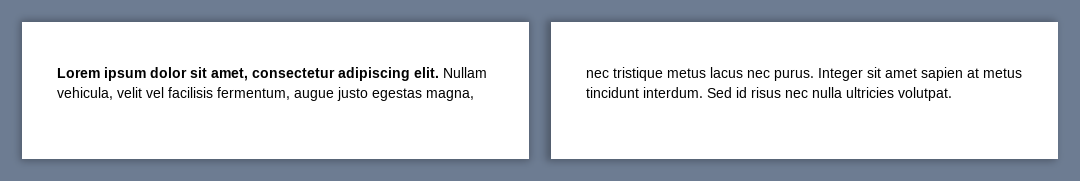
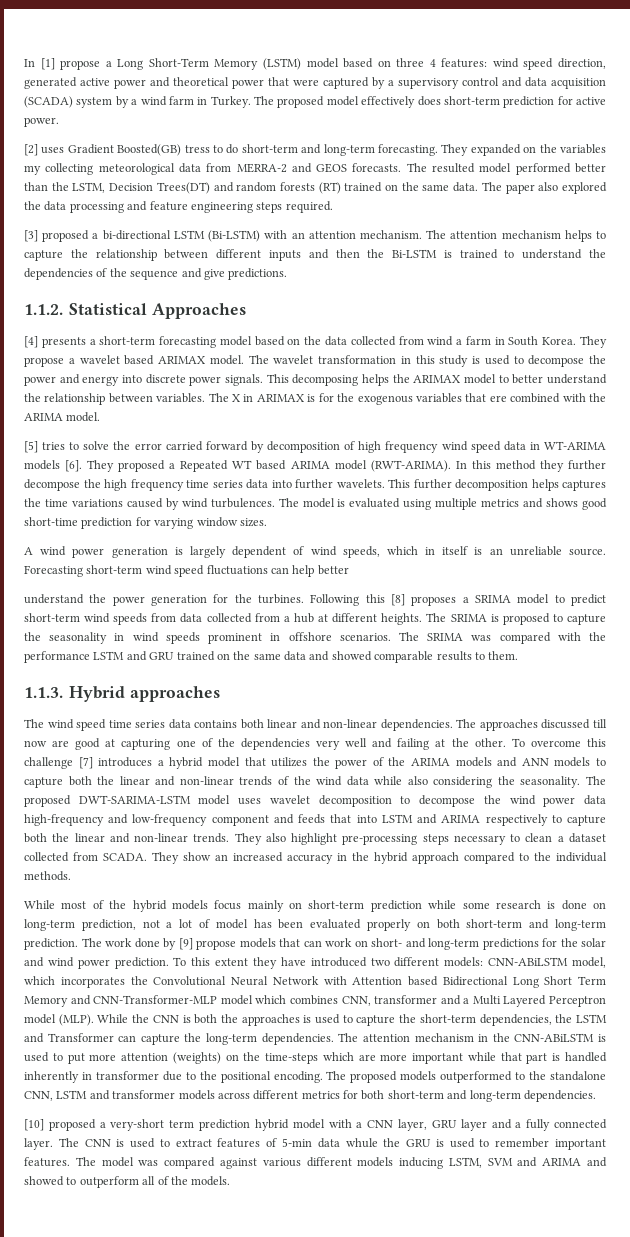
[57,67,487,81] [57,87,474,101] [586,67,1022,81] [586,87,952,101] Lorem ipsum dolor sit amet, consectetur adipiscing elit. Nullam vehicula, velit vel facilisis fermentum, augue justo egestas magna, nec tristique metus lacus nec purus. Integer sit amet sapien at metus tincidunt interdum. Sed id risus nec nulla ultricies volutpat. -> [24,58,606,70] [24,77,606,89] [24,96,606,108] [24,117,59,127] [24,144,606,156] [24,163,607,175] [24,182,607,194] [24,201,333,213] [24,230,606,242] [24,249,606,261] [24,268,288,280] [24,303,246,319] [24,336,607,348] [24,355,606,367] [24,374,608,386] [24,393,607,405] [24,412,101,422] [24,441,607,453] [24,460,606,472] [24,479,606,491] [24,498,607,510] [24,517,267,529] [24,546,606,558] [24,565,349,577] [24,594,606,606] [24,613,607,625] [24,632,606,644] [24,651,519,663] [24,686,220,702] [24,719,607,731] [24,738,606,750] [24,757,606,769] [24,776,606,788] [24,795,607,807] [24,814,606,826] [24,833,606,845] [24,852,607,864] [24,871,71,881] [24,900,606,912] [24,919,607,931] [24,938,606,950] [24,957,606,969] [24,976,606,988] [24,995,606,1007] [24,1014,607,1026] [24,1033,607,1045] [24,1052,607,1064] [24,1071,607,1083] [24,1090,596,1102] [24,1119,607,1131] [24,1138,606,1150] [24,1157,607,1169] [24,1176,231,1188] In [1] propose a Long Short-Term Memory (LSTM) model based on three 4 features: wind speed direction, generated active power and theoretical power that were captured by a supervisory control and data acquisition (SCADA) system by a wind farm in Turkey. The proposed model effectively does short-term prediction for active power. // [2] uses Gradient Boosted(GB) tress to do short-term and long-term forecasting. They expanded on the variables my collecting meteorological data from MERRA-2 and GEOS forecasts. The resulted model performed better than the LSTM, Decision Trees(DT) and random forests (RT) trained on the same data. The paper also explored the data processing and feature engineering steps required. // [3] proposed a bi-directional LSTM (Bi-LSTM) with an attention mechanism. The attention mechanism helps to capture the relationship between different inputs and then the Bi-LSTM is trained to understand the dependencies of the sequence and give predictions. // 1.1.2. Statistical Approaches // [4] presents a short-term forecasting model based on the data collected from wind a farm in South Korea. They propose a wavelet based ARIMAX model. The wavelet transformation in this study is used to decompose the power and energy into discrete power signals. This decomposing helps the ARIMAX model to better understand the relationship between variables. The X in ARIMAX is for the exogenous variables that ere combined with the ARIMA model. // [5] tries to solve the error carried forward by decomposition of high frequency wind speed data in WT-ARIMA models [6]. They proposed a Repeated WT based ARIMA model (RWT-ARIMA). In this method they further decompose the high frequency time series data into further wavelets. This further decomposition helps captures the time variations caused by wind turbulences. The model is evaluated using multiple metrics and shows good short-time prediction for varying window sizes. // A wind power generation is largely dependent of wind speeds, which in itself is an unreliable source. Forecasting short-term wind speed fluctuations can help better // understand the power generation for the turbines. Following this [8] proposes a SRIMA model to predict short-term wind speeds from data collected from a hub at different heights. The SRIMA is proposed to capture the seasonality in wind speeds prominent in offshore scenarios. The SRIMA was compared with the performance LSTM and GRU trained on the same data and showed comparable results to them. // 1.1.3. Hybrid approaches // The wind speed time series data contains both linear and non-linear dependencies. The approaches discussed till now are good at capturing one of the dependencies very well and failing at the other. To overcome this challenge [7] introduces a hybrid model that utilizes the power of the ARIMA models and ANN models to capture both the linear and non-linear trends of the wind data while also considering the seasonality. The proposed DWT-SARIMA-LSTM model uses wavelet decomposition to decompose the wind power data high-frequency and low-frequency component and feeds that into LSTM and ARIMA respectively to capture both the linear and non-linear trends. They also highlight pre-processing steps necessary to clean a dataset collected from SCADA. They show an increased accuracy in the hybrid approach compared to the individual methods. // While most of the hybrid models focus mainly on short-term prediction while some research is done on long-term prediction, not a lot of model has been evaluated properly on both short-term and long-term prediction. The work done by [9] propose models that can work on short- and long-term predictions for the solar and wind power prediction. To this extent they have introduced two different models: CNN-ABiLSTM model, which incorporates the Convolutional Neural Network with Attention based Bidirectional Long Short Term Memory and CNN-Transformer-MLP model which combines CNN, transformer and a Multi Layered Perceptron model (MLP). While the CNN is both the approaches is used to capture the short-term dependencies, the LSTM and Transformer can capture the long-term dependencies. The attention mechanism in the CNN-ABiLSTM is used to put more attention (weights) on the time-steps which are more important while that part is handled inherently in transformer due to the positional encoding. The proposed models outperformed to the standalone CNN, LSTM and transformer models across different metrics for both short-term and long-term dependencies. // [10] proposed a very-short term prediction hybrid model with a CNN layer, GRU layer and a fully connected layer. The CNN is used to extract features of 5-min data whule the GRU is used to remember important features. The model was compared against various different models inducing LSTM, SVM and ARIMA and showed to outperform all of the models.

